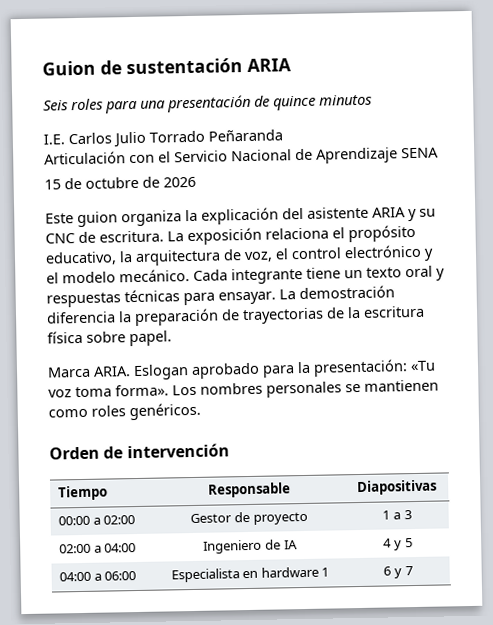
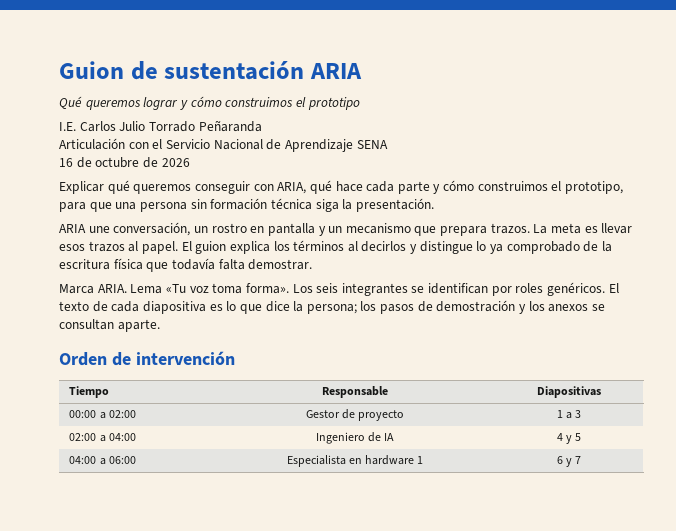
[43,94,372,114] Seis roles para una presentación de quince minutos -> [59,96,360,110] Qué queremos lograr y cómo construimos el prototipo
[44,179,61,190] 15 -> [59,158,73,167] 16
[45,206,436,228] [45,224,416,246] [45,244,434,266] [46,265,445,285] [46,285,395,308] [46,305,425,327] [47,330,172,347] [47,359,408,381] Este guion organiza la explicación del asistente ARIA y su CNC de escritura. La exposición relaciona el propósito educativo, la arquitectura de voz, el control electrónico y el modelo mecánico. Cada integrante tiene un texto oral y respuestas técnicas para ensayar. La demostración diferencia la preparación de trayectorias de la escritura física sobre papel. // Marca ARIA. Eslogan aprobado para la presentación: -> [59,180,624,194] [59,198,434,212] [59,222,633,236] [59,240,612,254] [59,258,313,272] [59,284,163,294] Explicar qué queremos conseguir con ARIA, qué hace cada parte y cómo construimos el prototipo, para que una persona sin formación técnica siga la presentación. // ARIA une conversación, un rostro en pantalla y un mecanismo que prepara trazos. La meta es llevar esos trazos al papel. El guion explica los términos al decirlos y distingue lo ya comprobado de la escritura física que todavía falta demostrar. // Marca ARIA. Lema
[200,379,439,398] [48,402,201,421] nombres personales se mantienen como roles genéricos. -> [316,282,619,296] [59,300,605,314] [59,319,160,332] seis integrantes se identifican por roles genéricos. El texto de cada diapositiva es lo que dice la persona; los pasos de demostración y los anexos se consultan aparte.

